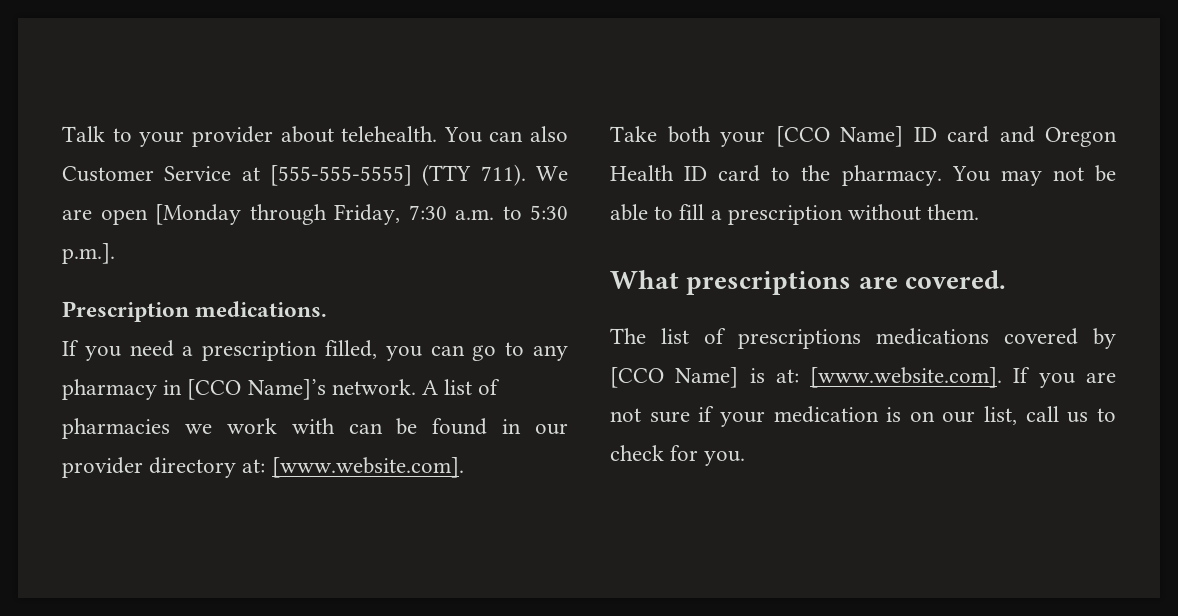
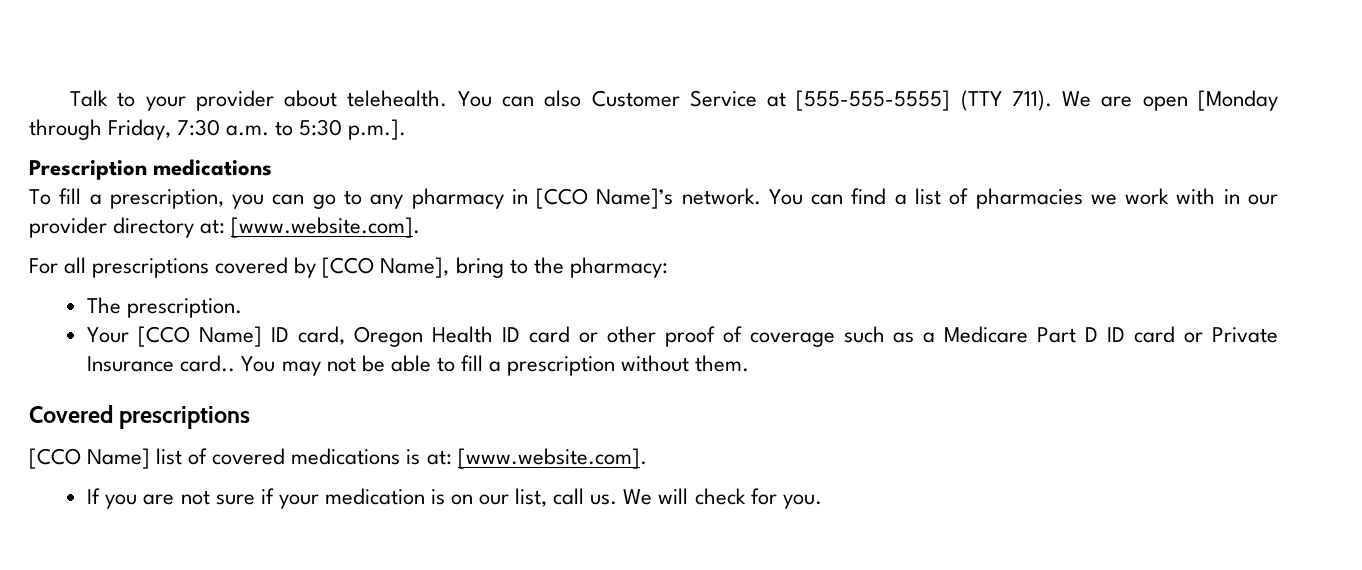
[195,301,328,317] [62,340,377,361] medications. // If you need a prescription filled, -> [153,159,273,176] [29,188,224,209] medications // To fill a prescription,
[422,380,439,395] A -> [768,188,907,205] You can find a
[348,418,488,435] can be found -> (1216, 196) none
[610,126,765,147] Take both your -> [29,257,668,278] [87,297,243,318] [87,327,130,343] For all prescriptions covered by [CCO Name], bring to the pharmacy: // The prescription. // Your
[947,126,1035,143] card and -> [298,326,346,345] card,
[771,165,942,186] to the pharmacy. -> [578,326,1279,347] [87,355,236,372] or other proof of coverage such as a Medicare Part D ID card or Private Insurance card..
[610,270,1006,295] [610,328,1116,349] [610,367,739,388] What prescriptions are covered. // The list of prescriptions medications covered by [CCO Name] -> [29,405,251,429] [29,448,401,469] Covered prescriptions // [CCO Name] list of covered medications
(1003, 377) none -> (647, 458) //
[1067,408,1116,423] us to -> [590,488,689,505] us. We will

